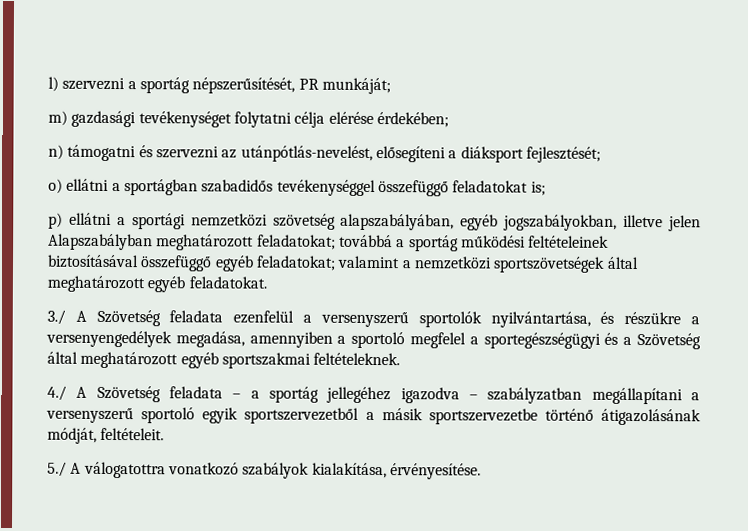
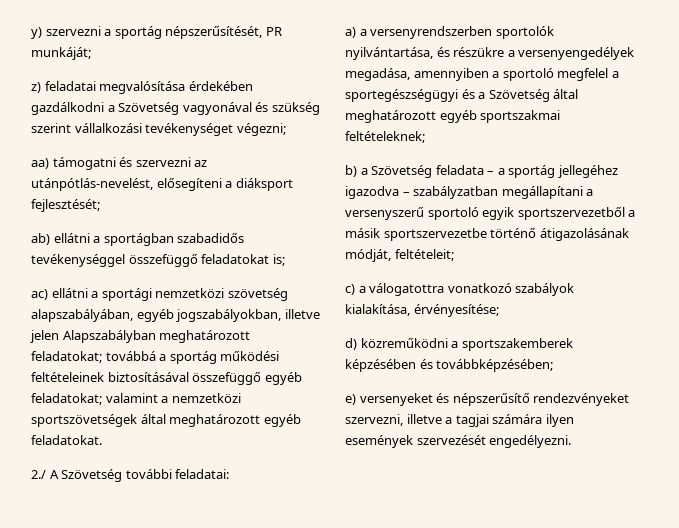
[48,76,59,92] l) -> [31,27,42,39] y)
[48,110,449,128] [48,144,64,160] m) gazdasági tevékenységet folytatni célja elérése érdekében; // n) -> [31,81,253,94] [31,102,320,115] [31,123,286,136] [31,158,49,169] z) feladatai megvalósítása érdekében gazdálkodni a Szövetség vagyonával és szükség szerint vállalkozási tevékenységet végezni; // aa)
[48,178,63,194] o) -> [31,233,50,245] ab)
[48,212,63,229] p) -> [31,289,48,300] ac)
[47,309,409,328] 3./ A Szövetség feladata ezenfelül a versenyszerű -> [31,469,230,482] [345,26,493,39] 2./ A Szövetség további feladatai: // a) a versenyrendszerben
[313,352,401,366] [47,385,88,401] feltételeknek. // 4./ A -> [345,131,425,143] [345,165,368,177] feltételeknek; // b) a
[100,427,165,441] [47,461,82,477] feltételeit. // 5./ A -> [394,249,454,261] [345,284,366,295] feltételeit; // c) a
[389,463,481,480] érvényesítése. -> [413,304,499,317] [345,337,573,351] [345,359,554,372] [345,392,630,406] [345,414,574,427] [345,435,572,448] érvényesítése; // d) közreműködni a sportszakemberek képzésében és továbbképzésében; // e) versenyeket és népszerűsítő rendezvényeket szervezni, illetve a tagjai számára ilyen események szervezését engedélyezni.

